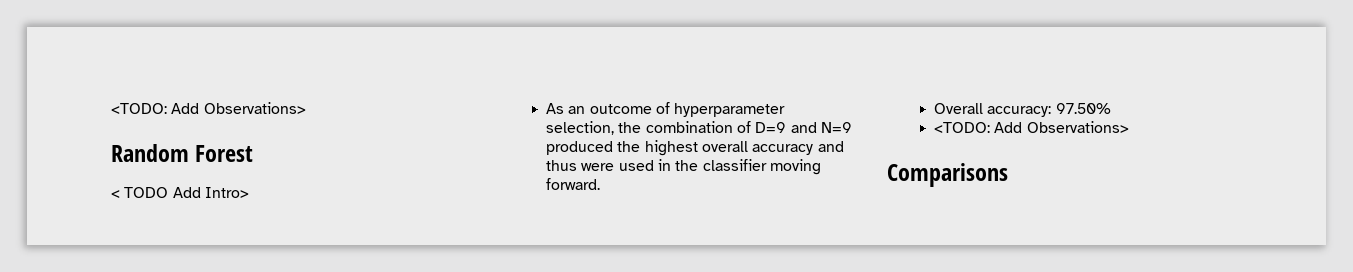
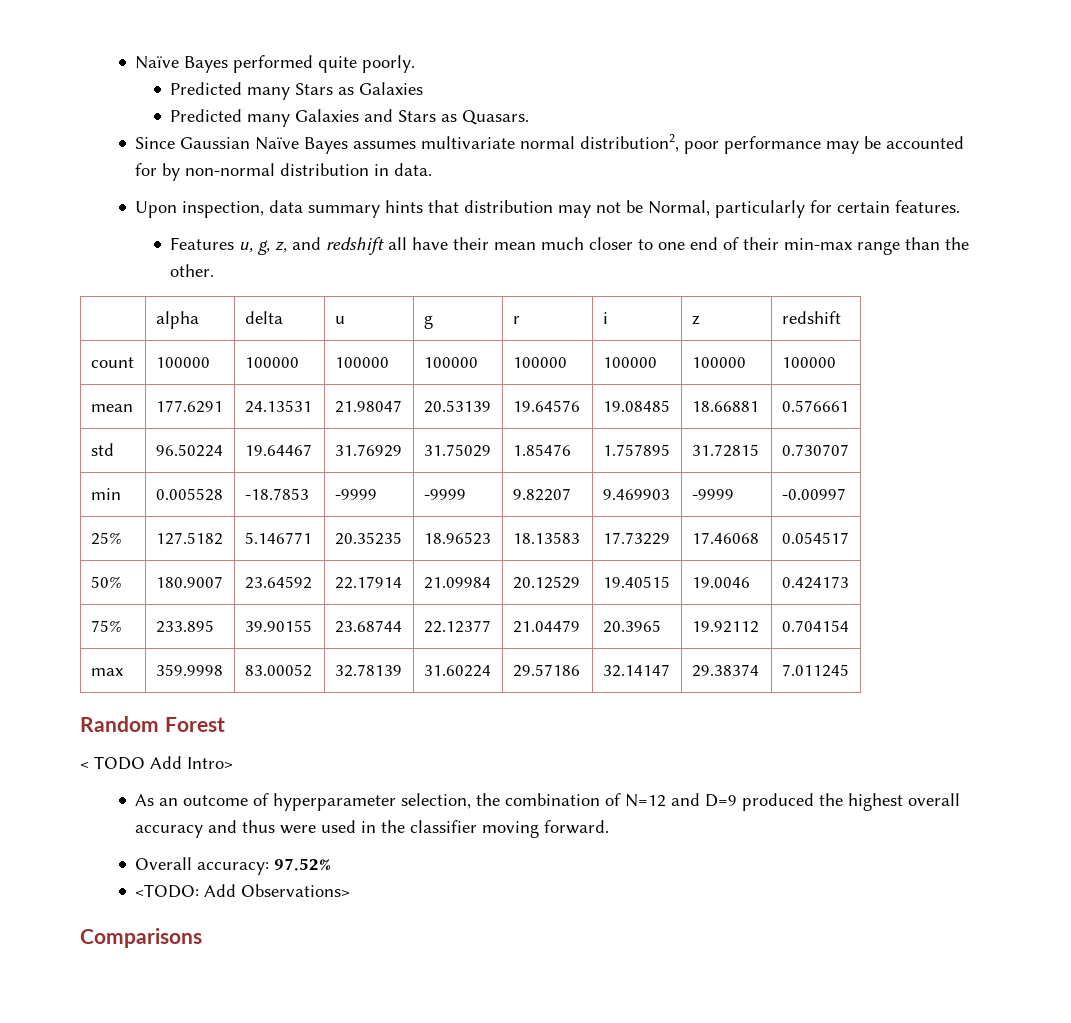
[111,102,306,114] <TODO: Add Observations> -> [135,55,416,73] [170,82,424,100] [170,109,530,127] [135,134,965,154] [135,163,433,181] [135,200,961,218] [170,237,970,255] [170,264,215,277] [155,311,199,329] [244,311,283,324] [334,316,345,324] [423,315,433,329] [512,316,520,324] [602,312,608,324] [691,315,700,325] [781,311,841,324] [90,357,134,368] [155,357,210,368] [244,357,299,368] [334,357,389,368] [423,357,478,368] [512,357,567,368] [602,357,657,368] [691,357,746,368] [781,357,836,368] [90,404,133,412] [155,400,223,413] [244,400,312,413] [334,400,402,413] [423,400,491,413] [512,400,580,412] [602,400,670,412] [691,401,759,412] [781,400,849,412] [90,443,114,456] [155,444,223,457] [244,444,312,456] [334,444,402,457] [423,444,491,457] [512,444,571,456] [602,444,670,456] [691,444,759,457] [781,444,849,456] [90,488,121,500] [155,488,223,501] [244,488,309,500] [334,489,377,500] [423,489,466,500] [512,488,571,501] [602,489,670,500] [691,489,734,500] [781,488,846,500] [90,532,122,545] [155,532,223,545] [244,532,312,544] [334,532,402,545] [423,532,491,545] [512,532,580,544] [602,532,670,545] [691,532,759,544] [781,532,849,544] [90,576,122,588] [155,576,223,588] [244,576,312,589] [334,576,402,589] [423,577,491,589] [512,576,580,589] [602,576,670,588] [691,577,750,588] [781,576,849,589] [90,620,122,632] [155,620,214,633] [244,620,312,632] [334,620,402,633] [423,620,491,633] [512,620,580,633] [602,620,661,633] [691,621,759,633] [781,620,849,632] [90,668,123,676] [155,664,223,676] [244,664,312,677] [334,664,402,677] [423,665,491,677] [512,664,580,677] [602,664,670,677] [691,664,759,677] [781,664,849,677] Naïve Bayes performed quite poorly. // Predicted many Stars as Galaxies // Predicted many Galaxies and Stars as Quasars. // Since Gaussian Naïve Bayes assumes multivariate normal distribution2, poor performance may be accounted for by non-normal distribution in data. // Upon inspection, data summary hints that distribution may not be Normal, particularly for certain features. // Features u, g, z, and redshift all have their mean much closer to one end of their min-max range than the other. // | alpha | delta | u | g | r | i | z | redshift // count | 100000 | 100000 | 100000 | 100000 | 100000 | 100000 | 100000 | 100000 // mean | 177.6291 | 24.13531 | 21.98047 | 20.53139 | 19.64576 | 19.08485 | 18.66881 | 0.576661 // std | 96.50224 | 19.64467 | 31.76929 | 31.75029 | 1.85476 | 1.757895 | 31.72815 | 0.730707 // min | 0.005528 | -18.7853 | -9999 | -9999 | 9.82207 | 9.469903 | -9999 | -0.00997 // 25% | 127.5182 | 5.146771 | 20.35235 | 18.96523 | 18.13583 | 17.73229 | 17.46068 | 0.054517 // 50% | 180.9007 | 23.64592 | 22.17914 | 21.09984 | 20.12529 | 19.40515 | 19.0046 | 0.424173 // 75% | 233.895 | 39.90155 | 23.68744 | 22.12377 | 21.04479 | 20.3965 | 19.92112 | 0.704154 // max | 359.9998 | 83.00052 | 32.78139 | 31.60224 | 29.57186 | 32.14147 | 29.38374 | 7.011245
[755,122,852,133] D=9 and N=9 -> [625,793,738,807] N=12 and D=9
[1055,103,1111,114] 97.50% -> [274,858,332,871] 97.52%

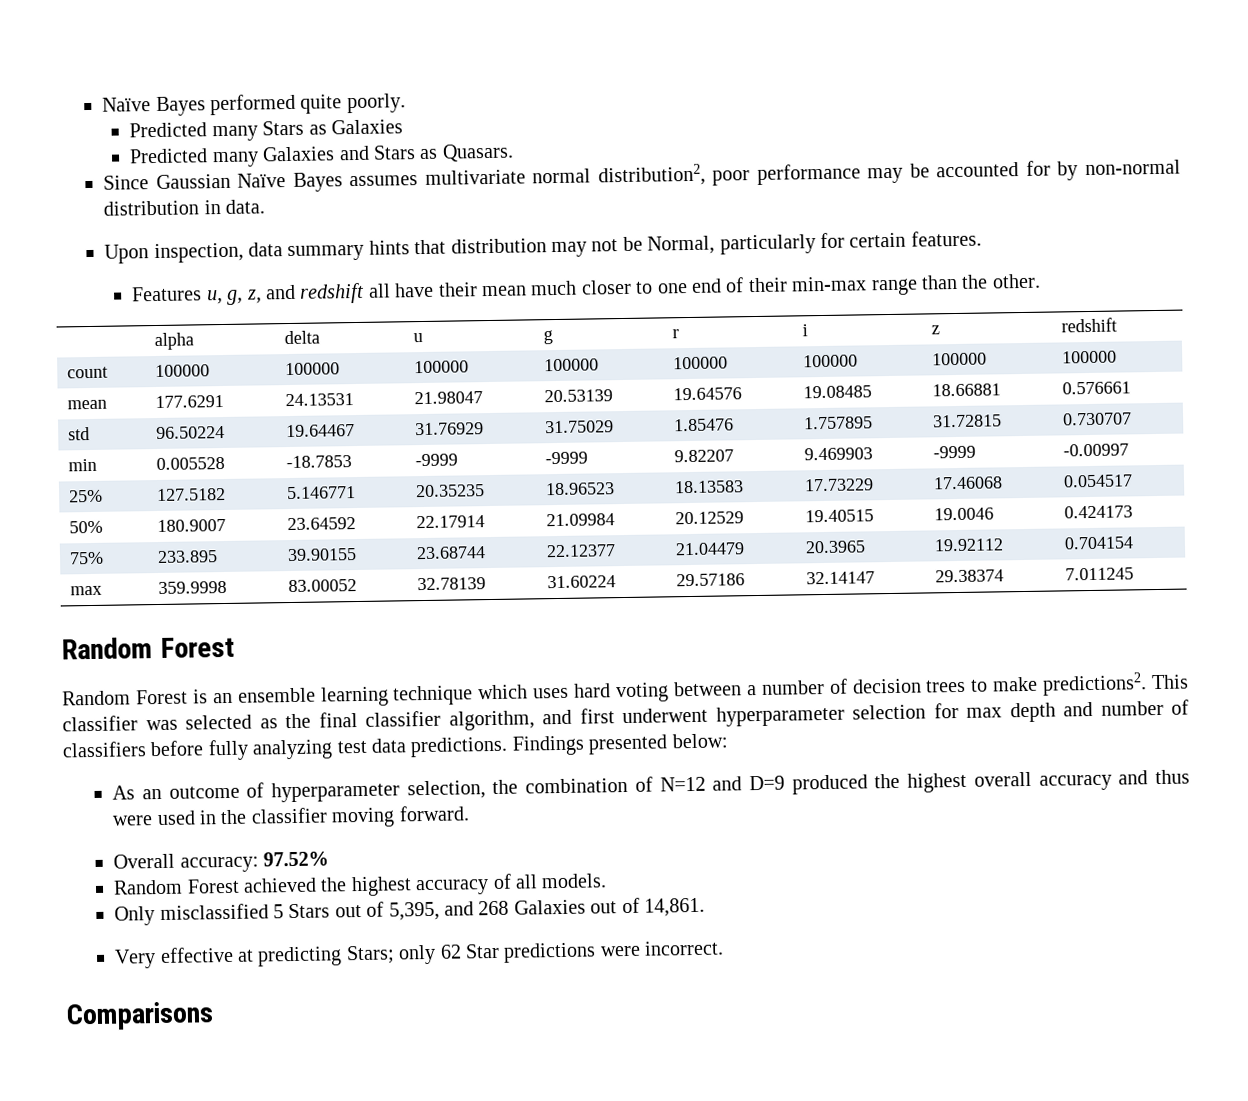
[80,756,233,770] < TODO Add Intro> -> [62,672,1189,707] [62,699,1189,732] [62,733,728,761] Random Forest is an ensemble learning technique which uses hard voting between a number of decision trees to make predictions2. This classifier was selected as the final classifier algorithm, and first underwent hyperparameter selection for max depth and number of classifiers before fully analyzing test data predictions. Findings presented below:
[135,884,351,898] <TODO: Add Observations> -> [113,873,608,897] [114,897,705,926] [114,940,725,969] Random Forest achieved the highest accuracy of all models. // Only misclassified 5 Stars out of 5,395, and 268 Galaxies out of 14,861. // Very effective at predicting Stars; only 62 Star predictions were incorrect.

